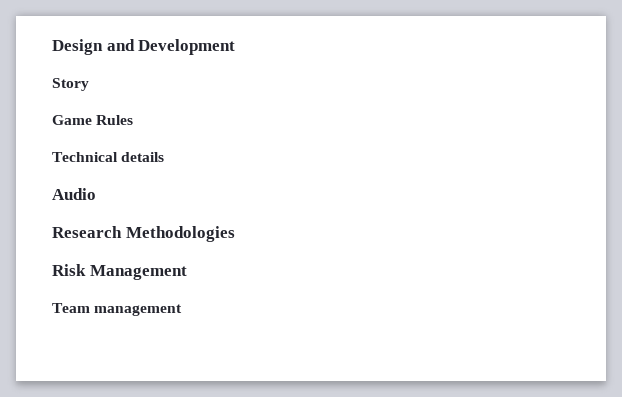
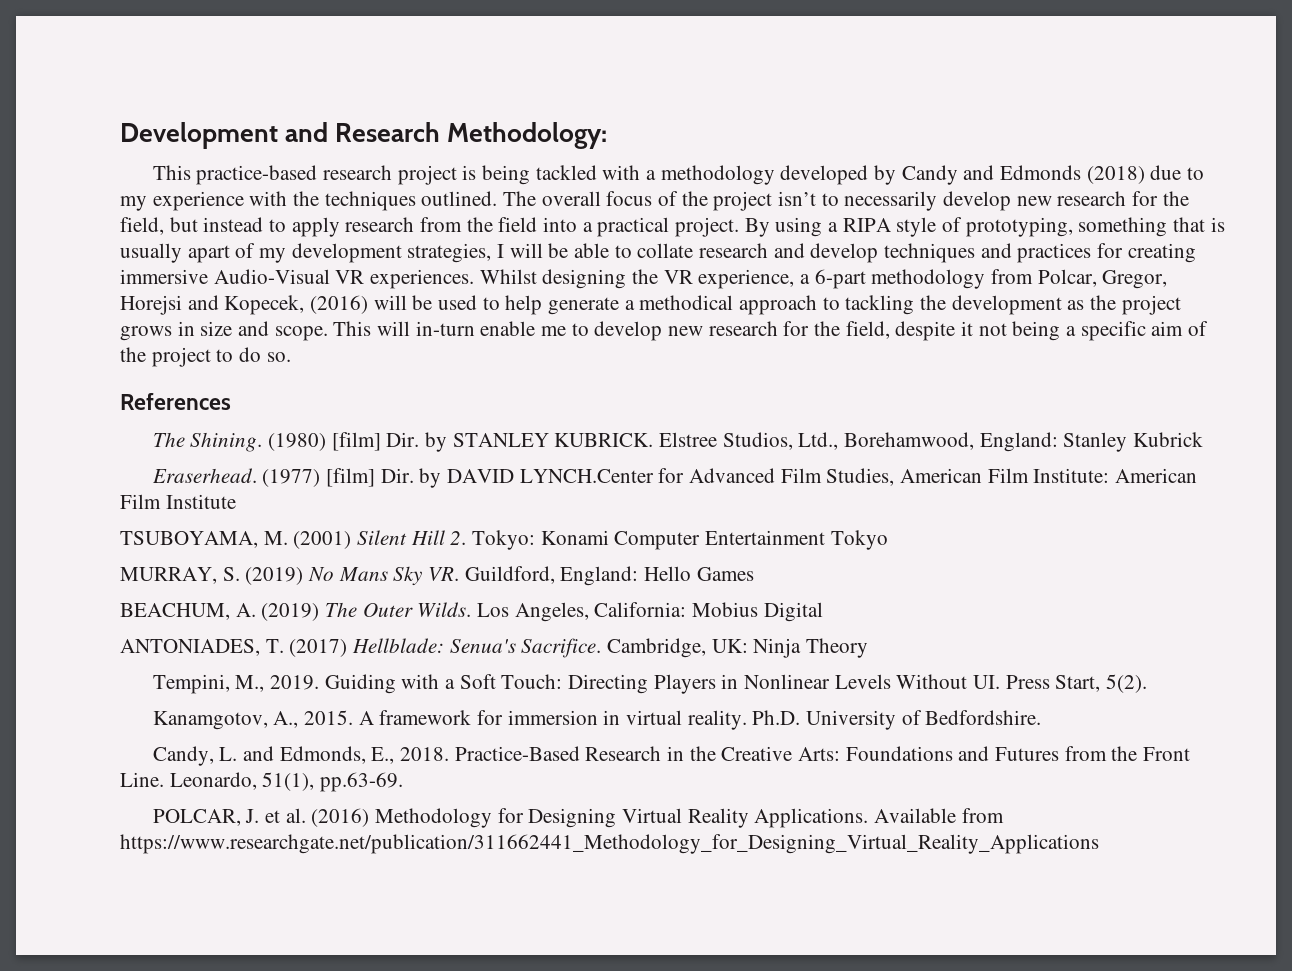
[52,39,236,55] [52,78,89,91] [52,115,134,125] [52,152,165,162] [52,188,96,200] [52,226,235,242] [52,264,187,280] [52,303,183,316] Design and Development // Story // Game Rules // Technical details // Audio // Research Methodologies // Risk Management // Team management -> [120,122,608,149] [152,165,1205,185] [120,191,1189,211] [120,217,1225,237] [120,243,1196,263] [120,269,1168,289] [120,295,1181,315] [120,321,1209,341] [120,347,291,367] [120,393,231,410] [152,432,1204,452] [151,468,1198,488] [120,494,236,509] [120,530,888,550] [120,566,754,586] [120,602,823,622] [120,638,869,658] [152,674,1148,694] [152,710,1042,730] [152,746,1191,766] [120,772,404,792] [152,808,1004,828] [120,834,1099,854] Development and Research Methodology: // This practice-based research project is being tackled with a methodology developed by Candy and Edmonds (2018) due to my experience with the techniques outlined. The overall focus of the project isn’t to necessarily develop new research for the field, but instead to apply research from the field into a practical project. By using a RIPA style of prototyping, something that is usually apart of my development strategies, I will be able to collate research and develop techniques and practices for creating immersive Audio-Visual VR experiences. Whilst designing the VR experience, a 6-part methodology from Polcar, Gregor, Horejsi and Kopecek, (2016) will be used to help generate a methodical approach to tackling the development as the project grows in size and scope. This will in-turn enable me to develop new research for the field, despite it not being a specific aim of the project to do so. // References // The Shining. (1980) [film] Dir. by STANLEY KUBRICK. Elstree Studios, Ltd., Borehamwood, England: Stanley Kubrick // Eraserhead. (1977) [film] Dir. by DAVID LYNCH.Center for Advanced Film Studies, American Film Institute: American Film Institute // TSUBOYAMA, M. (2001) Silent Hill 2. Tokyo: Konami Computer Entertainment Tokyo // MURRAY, S. (2019) No Mans Sky VR. Guildford, England: Hello Games // BEACHUM, A. (2019) The Outer Wilds. Los Angeles, California: Mobius Digital // ANTONIADES, T. (2017) Hellblade: Senua's Sacrifice. Cambridge, UK: Ninja Theory // Tempini, M., 2019. Guiding with a Soft Touch: Directing Players in Nonlinear Levels Without UI. Press Start, 5(2). // Kanamgotov, A., 2015. A framework for immersion in virtual reality. Ph.D. University of Bedfordshire. // Candy, L. and Edmonds, E., 2018. Practice-Based Research in the Creative Arts: Foundations and Futures from the Front Line. Leonardo, 51(1), pp.63-69. // POLCAR, J. et al. (2016) Methodology for Designing Virtual Reality Applications. Available from https://www.researchgate.net/publication/311662441_Methodology_for_Designing_Virtual_Reality_Applications

